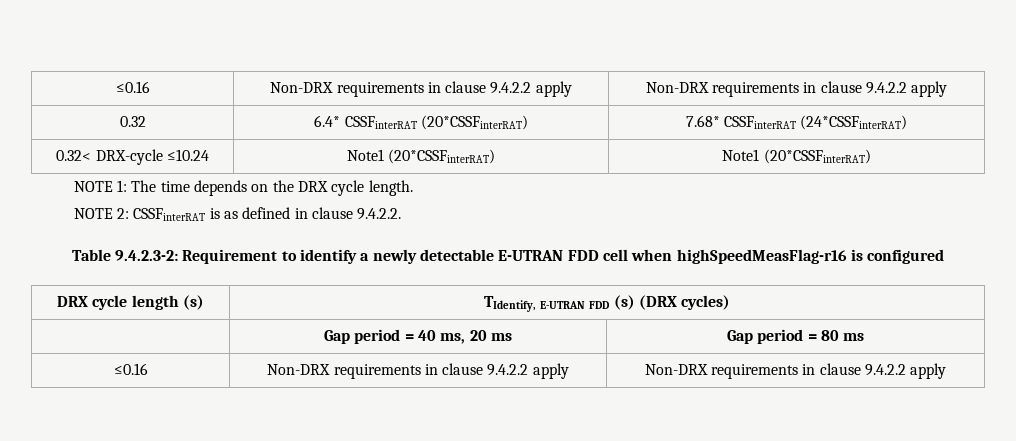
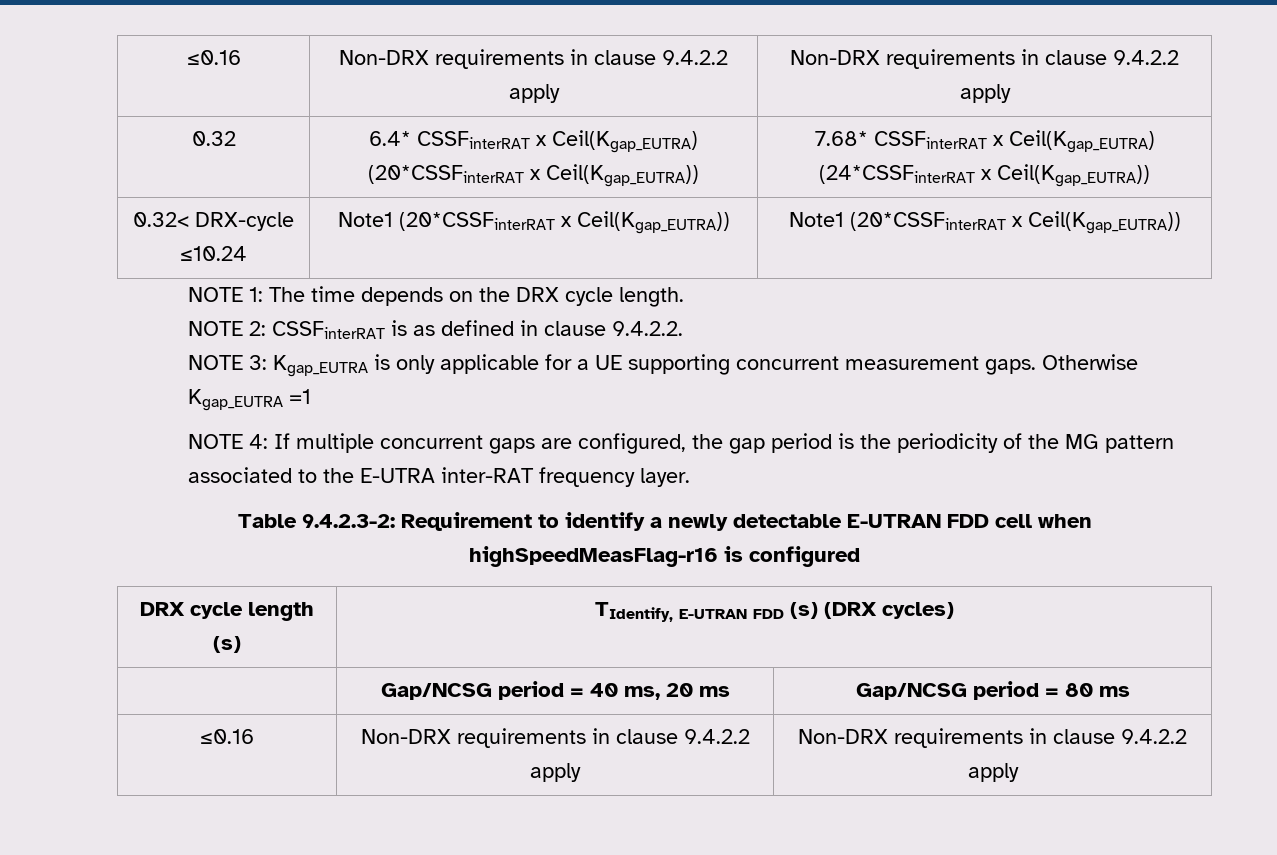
[420,115,528,130] [685,115,908,130] [56,149,209,165] [346,149,496,164] [722,149,871,164] (20*CSSFinterRAT) | 7.68* CSSFinterRAT (24*CSSFinterRAT) // 0.32< DRX-cycle ≤10.24 | Note1 (20*CSSFinterRAT) | Note1 (20*CSSFinterRAT) -> [536,130,698,153] [368,164,699,187] [814,130,1155,153] [819,164,1150,187] [133,212,294,231] [180,246,247,261] [337,211,730,234] [788,211,1181,234] x Ceil(Kgap_EUTRA) (20*CSSFinterRAT x Ceil(Kgap_EUTRA)) | 7.68* CSSFinterRAT x Ceil(Kgap_EUTRA) (24*CSSFinterRAT x Ceil(Kgap_EUTRA)) // 0.32< DRX-cycle ≤10.24 | Note1 (20*CSSFinterRAT x Ceil(Kgap_EUTRA)) | Note1 (20*CSSFinterRAT x Ceil(Kgap_EUTRA))
(402, 214) none -> [187,354,1138,377] [187,389,311,411] [187,433,1174,454] [187,467,690,487] // NOTE 3: Kgap_EUTRA is only applicable for a UE supporting concurrent measurement gaps. Otherwise Kgap_EUTRA =1 // NOTE 4: If multiple concurrent gaps are configured, the gap period is the periodicity of the MG pattern associated to the E-UTRA inter-RAT frequency layer.
[324,330,351,344] Gap -> [380,683,492,700] Gap/NCSG
[726,330,753,344] Gap -> [855,683,967,700] Gap/NCSG

